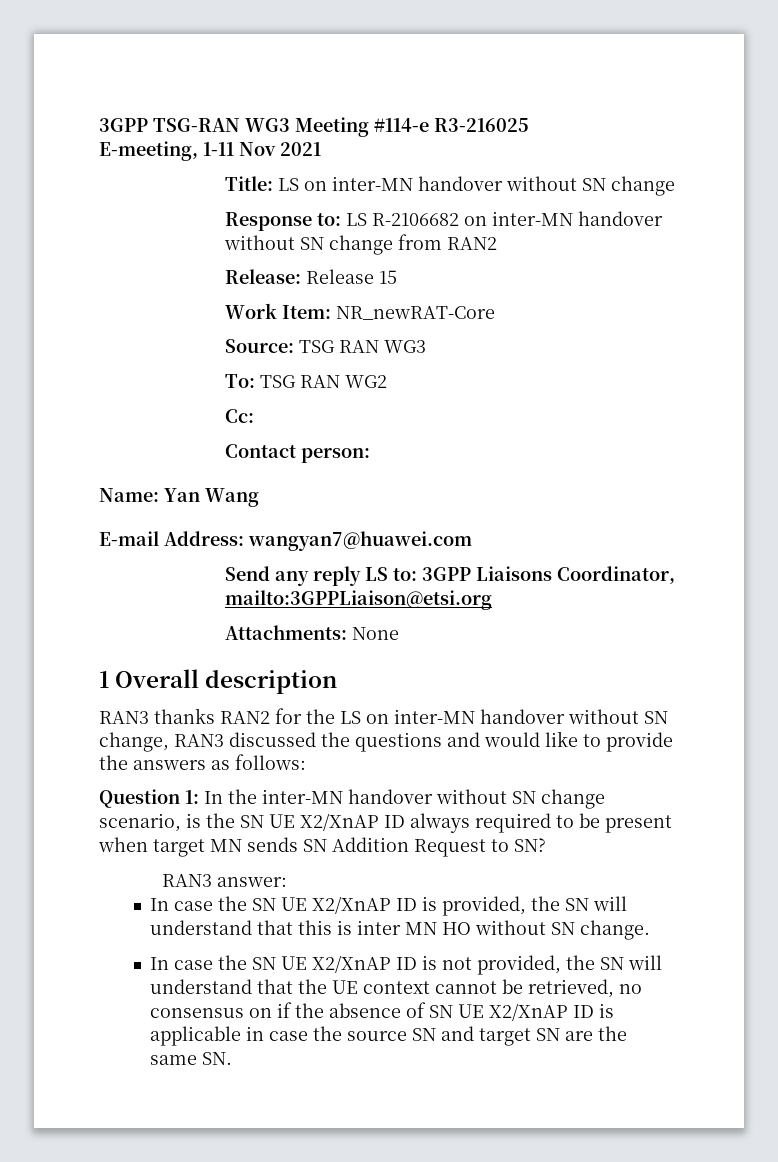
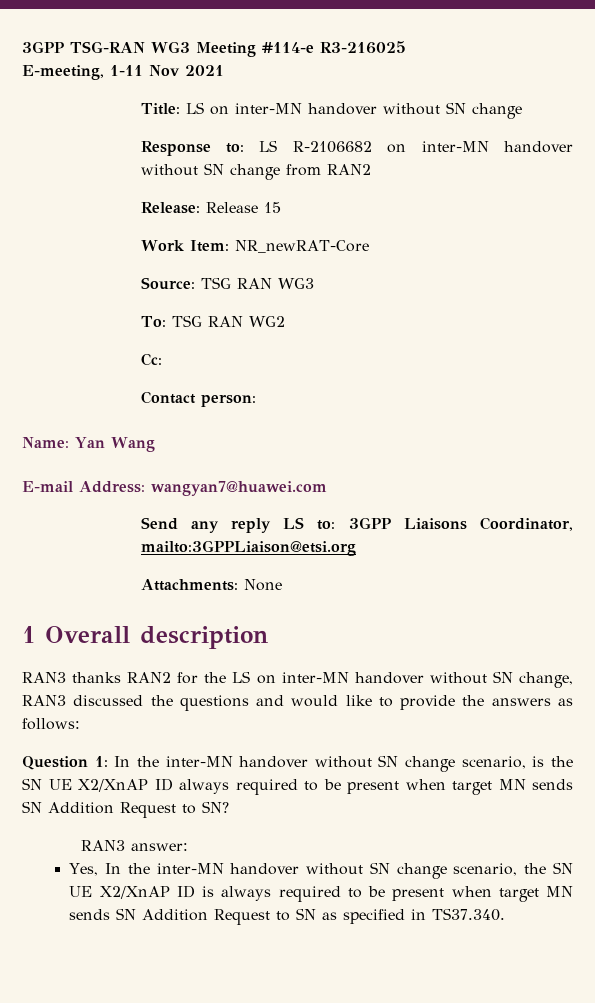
[150,896,628,916] [150,920,651,940] [150,955,663,975] [150,979,643,998] [150,1002,615,1021] [150,1026,628,1046] [150,1052,233,1065] In case the SN UE X2/XnAP ID is provided, the SN will understand that this is inter MN HO without SN change. // In case the SN UE X2/XnAP ID is not provided, the SN will understand that the UE context cannot be retrieved, no consensus on if the absence of SN UE X2/XnAP ID is applicable in case the source SN and target SN are the same SN. -> [69,862,573,879] [69,885,573,902] [69,908,506,925] Yes, In the inter-MN handover without SN change scenario, the SN UE X2/XnAP ID is always required to be present when target MN sends SN Addition Request to SN as specified in TS37.340.

